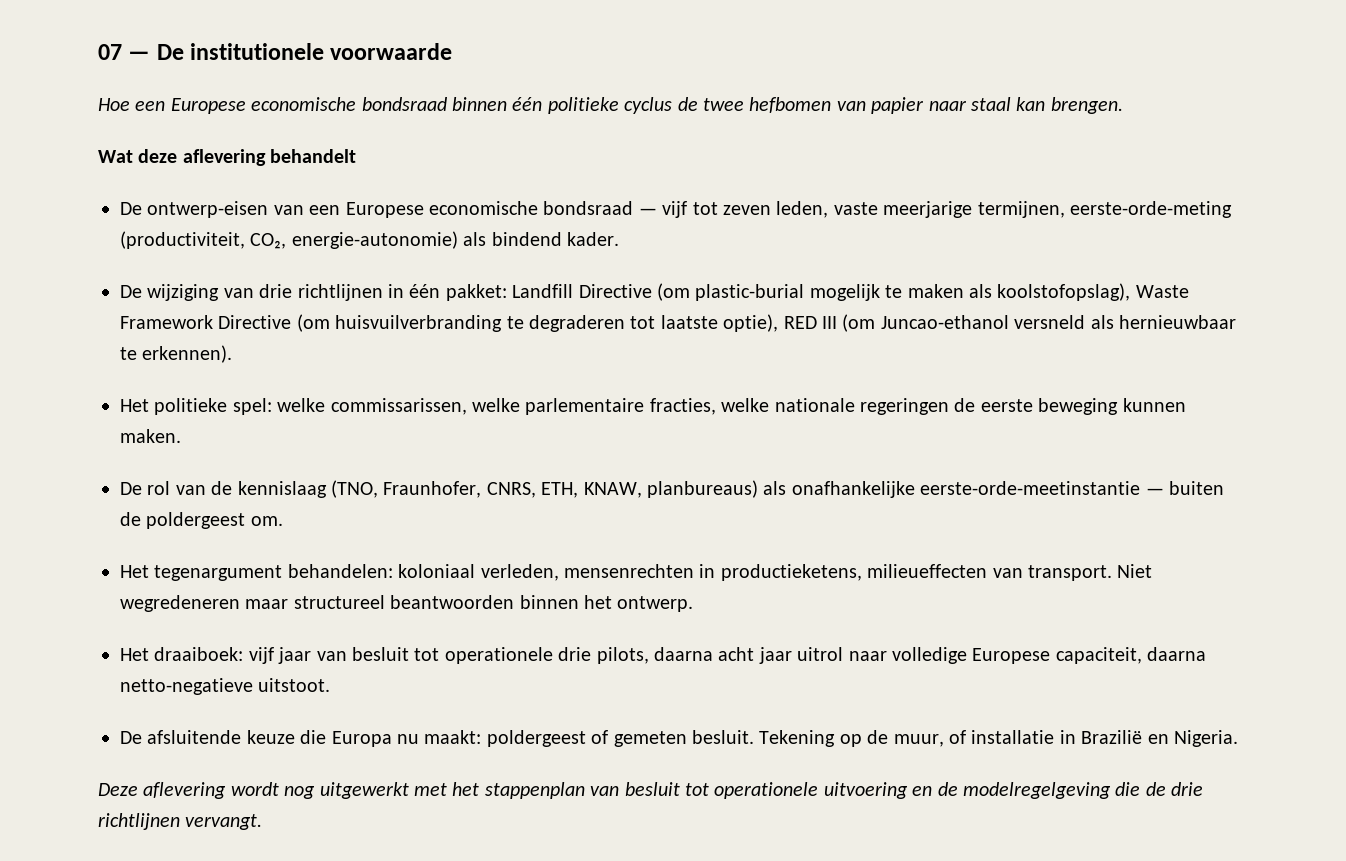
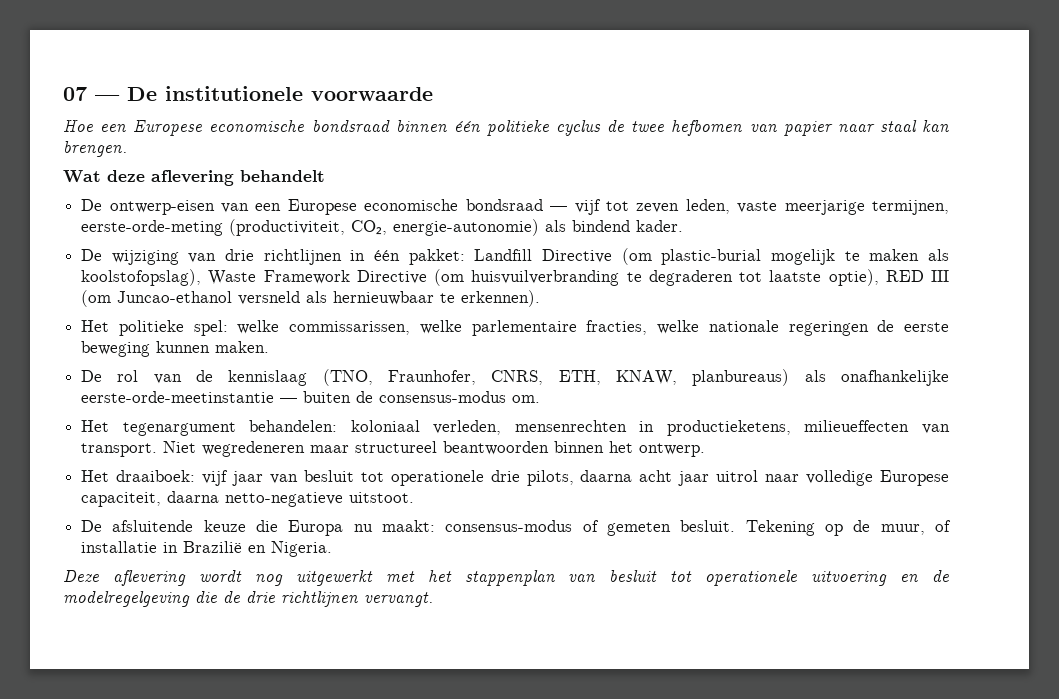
[146,512,246,529] poldergeest -> [379,391,507,403] consensus-modus
[486,730,586,747] poldergeest -> [445,520,573,532] consensus-modus

